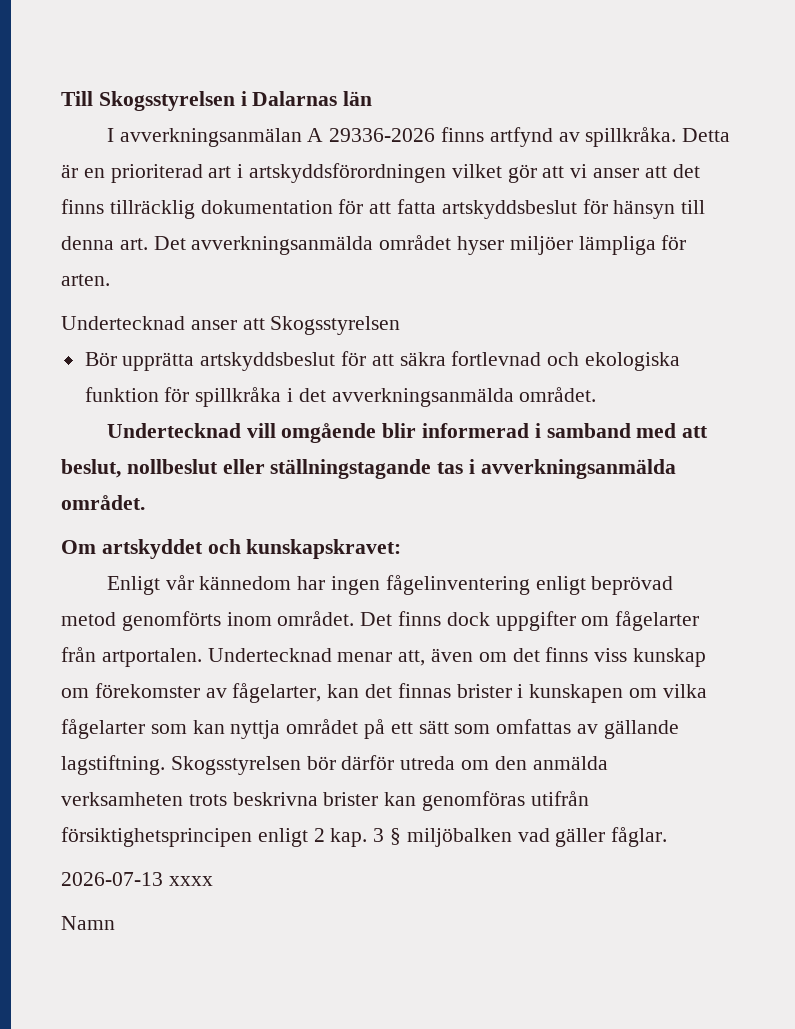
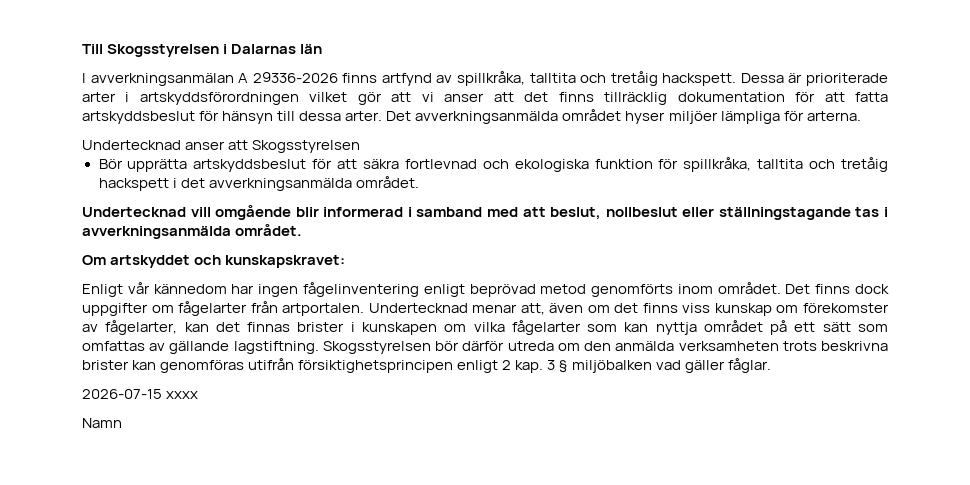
[585,127,731,147] [61,164,232,183] spillkråka. Detta är en prioriterad art -> [456,71,888,86] [82,92,116,102] spillkråka, talltita och tretåig hackspett. Dessa är prioriterade arter
[61,236,148,250] denna art. -> [299,111,383,121] dessa arter.
[61,274,110,286] arten. -> [806,111,861,121] arterna.
[195,387,282,407] spillkråka -> [683,157,888,172] [98,178,169,191] spillkråka, talltita och tretåig hackspett
[61,872,163,886] 2026-07-13 -> [82,389,162,399] 2026-07-15

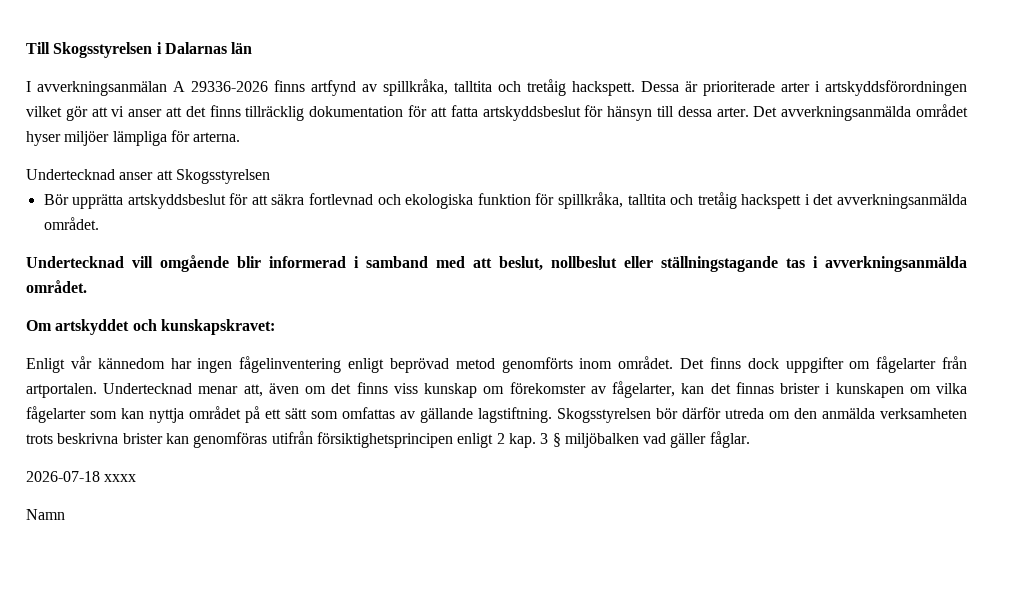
[82,389,162,399] 2026-07-15 -> [26,471,100,482] 2026-07-18

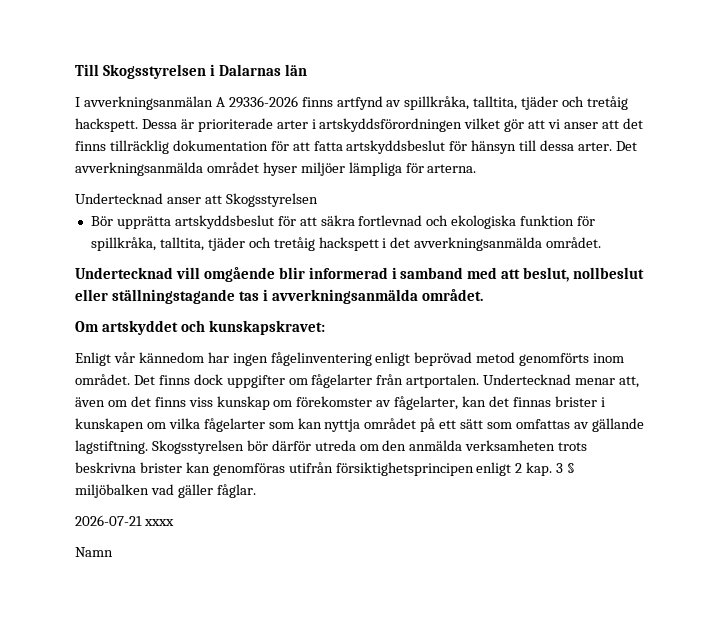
[454,81,492,92] talltita -> [473,96,559,110] talltita, tjäder
[627,194,666,205] talltita -> [159,237,245,251] talltita, tjäder
[26,471,100,482] 2026-07-18 -> [75,515,142,526] 2026-07-21

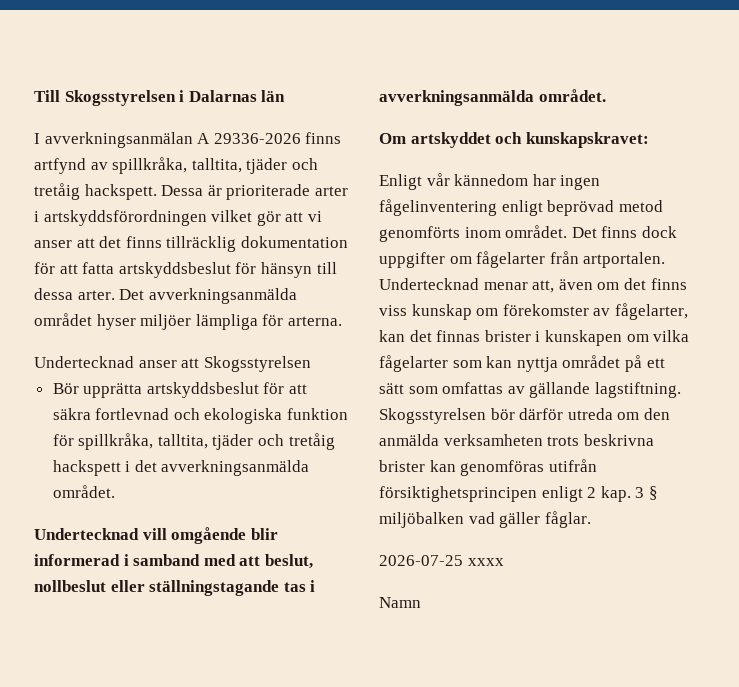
[75,515,142,526] 2026-07-21 -> [379,555,463,566] 2026-07-25

